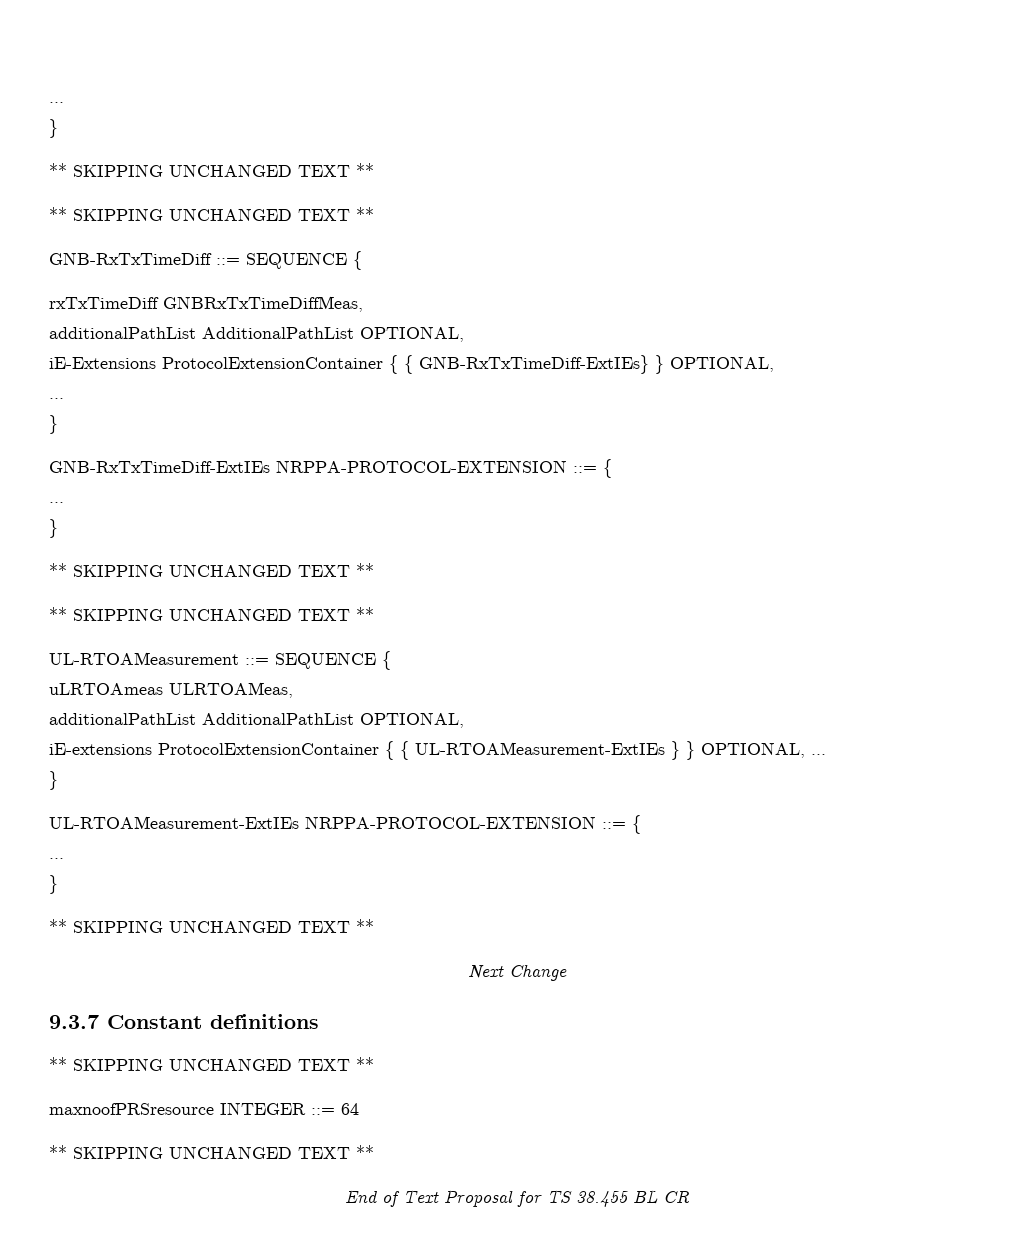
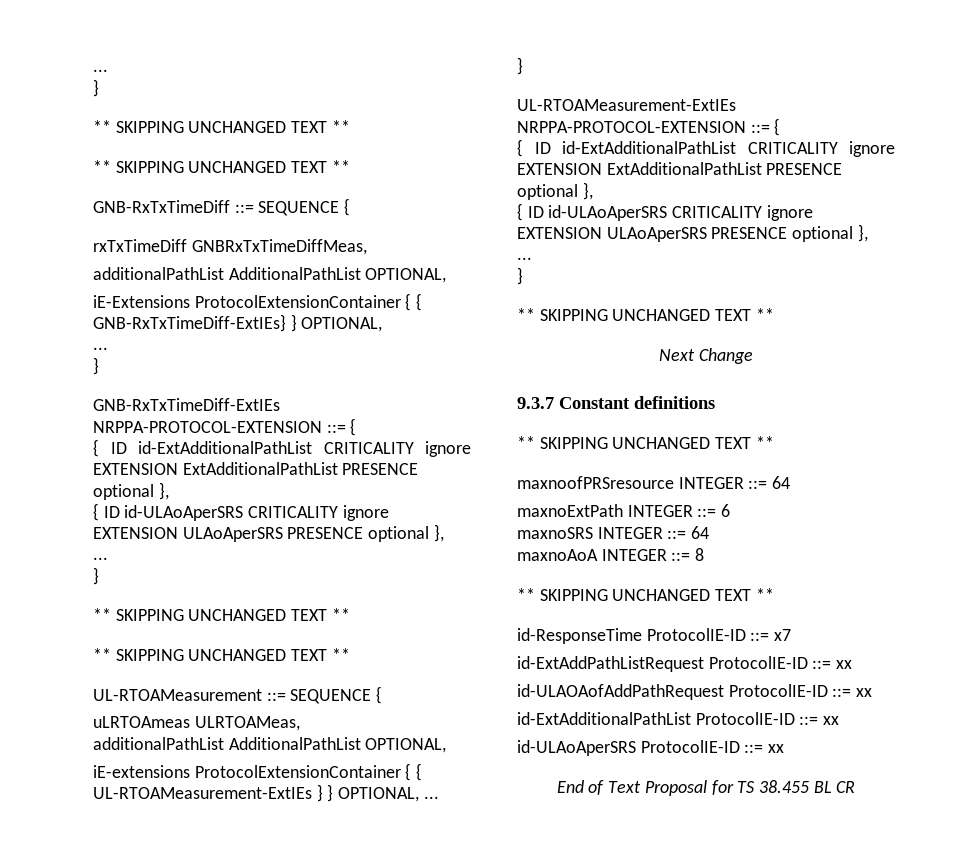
(612, 468) none -> [93,439,471,457] [93,462,419,475] [93,482,169,500] [93,503,389,521] [93,524,444,542] // { ID id-ExtAdditionalPathList CRITICALITY ignore EXTENSION ExtAdditionalPathList PRESENCE optional }, // { ID id-ULAoAperSRS CRITICALITY ignore EXTENSION ULAoAperSRS PRESENCE optional },
(641, 824) none -> [517,139,895,157] [517,162,843,175] [517,182,593,200] [517,203,813,221] [517,224,868,242] // { ID id-ExtAdditionalPathList CRITICALITY ignore EXTENSION ExtAdditionalPathList PRESENCE optional }, // { ID id-ULAoAperSRS CRITICALITY ignore EXTENSION ULAoAperSRS PRESENCE optional },
[49,1145,374,1159] // ** SKIPPING UNCHANGED TEXT ** -> [517,504,731,517] [517,526,710,539] [517,548,705,561] [517,588,774,601] [517,628,792,644] [517,656,853,672] [517,684,873,700] [517,712,840,725] [517,740,785,756] // maxnoExtPath INTEGER ::= 6 // maxnoSRS INTEGER ::= 64 // maxnoAoA INTEGER ::= 8 // ** SKIPPING UNCHANGED TEXT ** // id-ResponseTime ProtocolIE-ID ::= x7 // id-ExtAddPathListRequest ProtocolIE-ID ::= xx // id-ULAOAofAddPathRequest ProtocolIE-ID ::= xx // id-ExtAdditionalPathList ProtocolIE-ID ::= xx // id-ULAoAperSRS ProtocolIE-ID ::= xx

